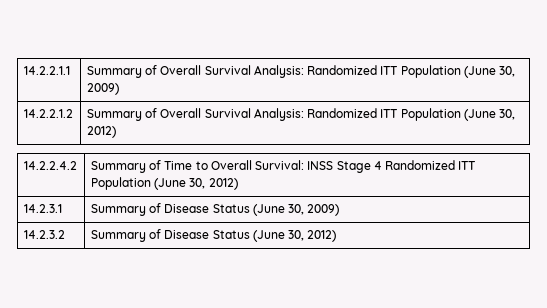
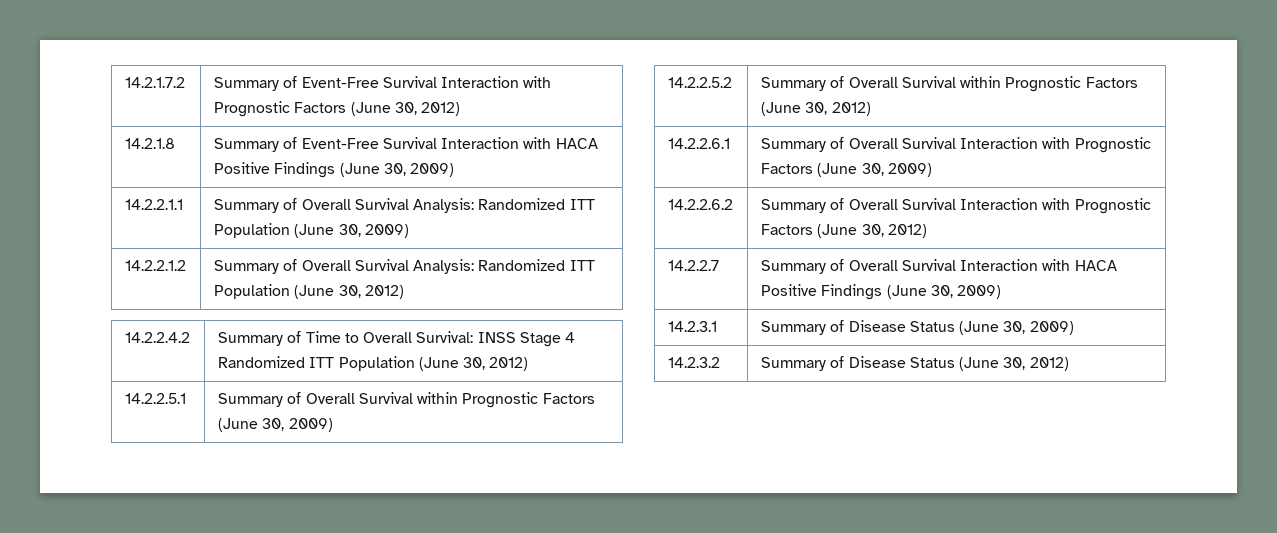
(23, 70) none -> [124,77,185,88] [213,76,552,91] [213,101,461,117] [124,138,175,149] [213,137,598,152] [213,162,455,178] 14.2.1.7.2 | Summary of Event-Free Survival Interaction with Prognostic Factors (June 30, 2012) // 14.2.1.8 | Summary of Event-Free Survival Interaction with HACA Positive Findings (June 30, 2009) //
(238, 184) none -> [124,393,186,404] [217,392,595,408] [217,418,333,432] [667,77,732,88] [760,76,1138,92] [760,102,871,116] [667,138,730,149] [760,137,1151,153] [760,163,932,177] [667,199,733,210] [760,198,1151,214] [760,224,927,238] [667,260,719,271] [760,259,1117,274] [760,284,1002,300] // 14.2.2.5.1 | Summary of Overall Survival within Prognostic Factors (June 30, 2009) // 14.2.2.5.2 | Summary of Overall Survival within Prognostic Factors (June 30, 2012) // 14.2.2.6.1 | Summary of Overall Survival Interaction with Prognostic Factors (June 30, 2009) // 14.2.2.6.2 | Summary of Overall Survival Interaction with Prognostic Factors (June 30, 2012) // 14.2.2.7 | Summary of Overall Survival Interaction with HACA Positive Findings (June 30, 2009)

